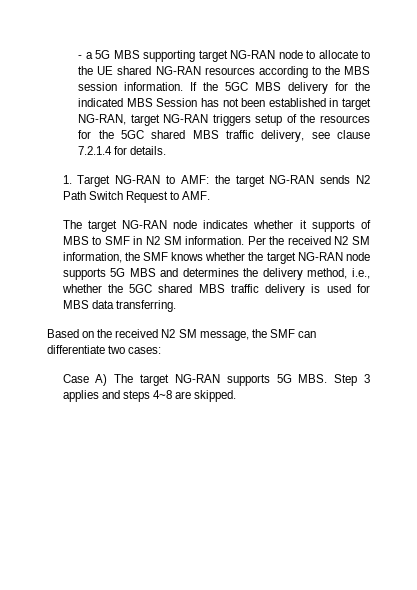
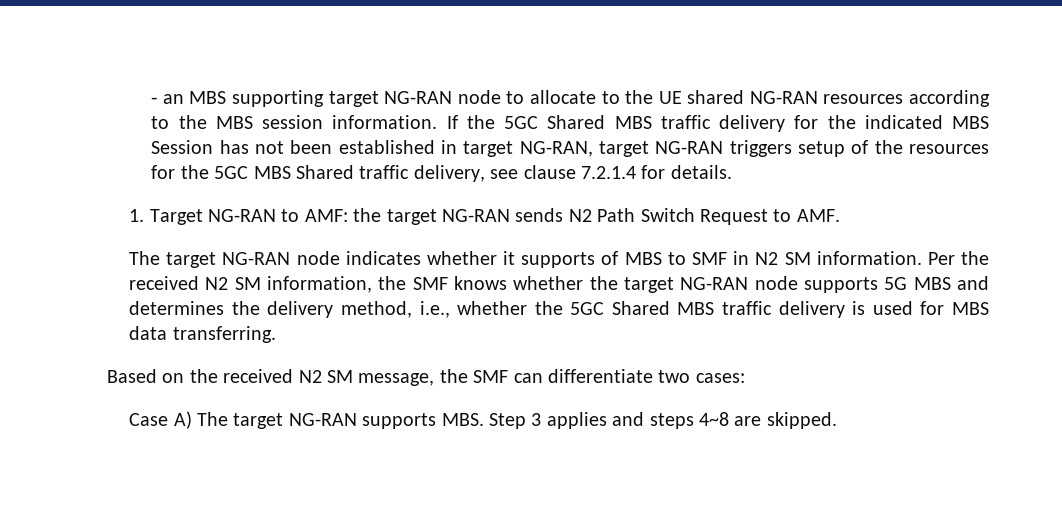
[85,50,111,59] a 5G -> [162,94,184,104] an
[255,82,282,91] MBS -> [547,115,711,129] Shared MBS traffic
[151,130,219,139] shared MBS -> [253,165,354,179] MBS Shared
[158,284,193,293] shared -> [611,301,670,315] Shared
[276,374,292,383] 5G -> (437, 421) none

